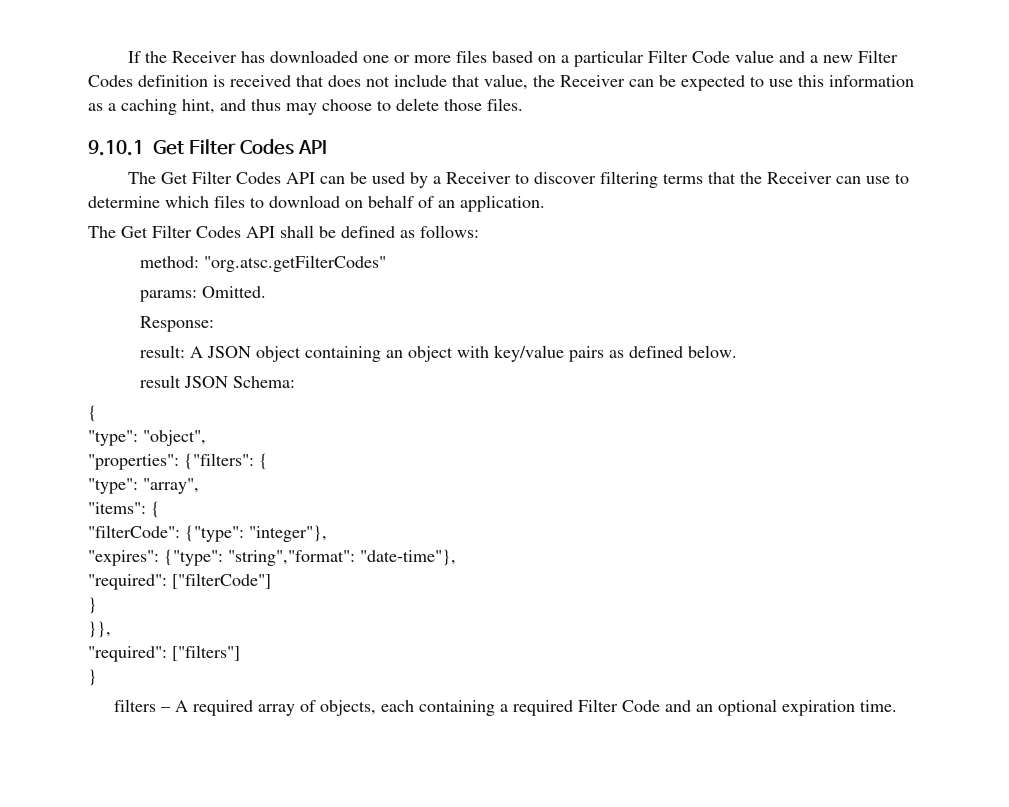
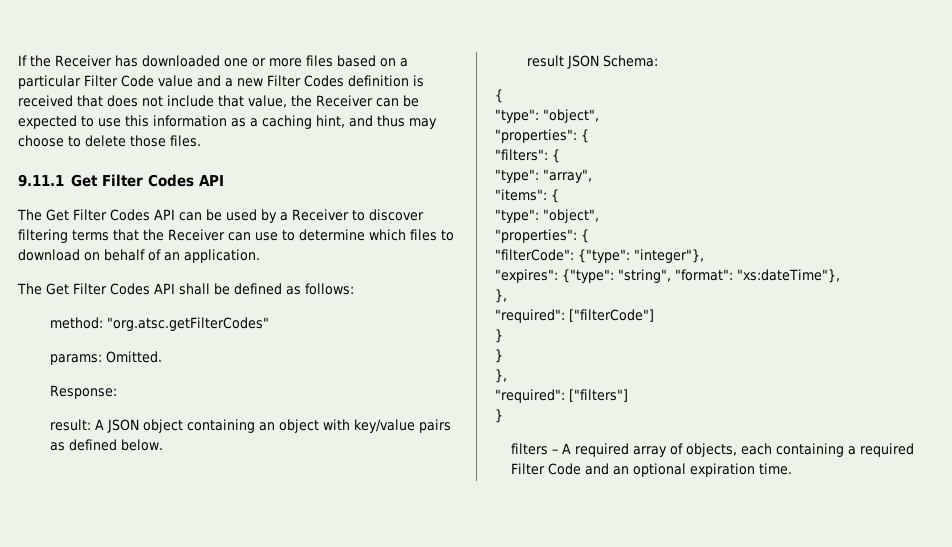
[88,140,144,156] 9.10.1 -> [18,174,64,187] 9.11.1
[184,453,254,470] {"filters": -> [581,129,589,143] [495,149,548,161] { // "filters":
(160, 509) none -> [495,209,599,223] [495,229,589,243] // "type": "object", // "properties": {
[228,549,456,566] "string","format": "date-time"}, -> [618,269,840,283] [495,289,507,303] "string", "format": "xs:dateTime"}, // },
[88,621,111,638] }}, -> [495,349,503,363] [495,369,507,383] } // },

